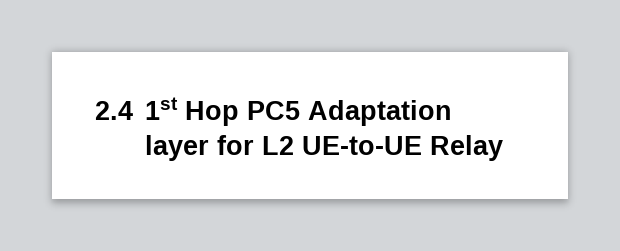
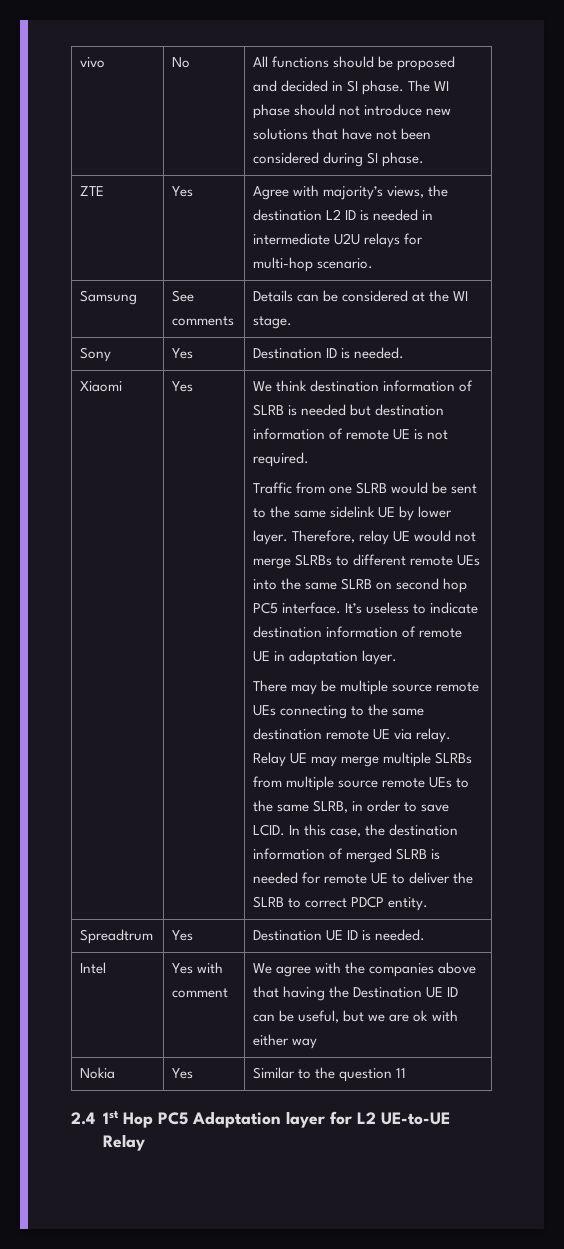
(95, 110) none -> [80,57,106,68] [172,57,191,68] [253,56,456,71] [253,80,450,95] [253,104,452,119] [253,128,432,140] [253,152,425,167] [80,186,105,196] [172,186,194,197] [253,185,449,200] [253,209,434,221] [253,233,424,248] [253,257,374,272] [80,290,138,305] [172,290,195,302] [172,316,235,326] [253,290,469,302] [253,316,293,329] [80,347,112,362] [172,348,194,359] [253,347,405,359] [80,381,123,392] [172,381,194,392] [253,380,474,392] [253,404,445,416] [253,428,449,440] [253,452,310,467] [253,482,478,494] [253,506,453,521] [253,530,477,545] [253,554,481,569] [253,578,468,593] [253,602,479,614] [253,626,463,638] [253,650,398,665] [253,680,480,695] [253,704,425,719] [253,728,452,743] [253,752,473,767] [253,776,470,791] [253,800,450,813] [253,824,459,837] [253,848,441,863] [253,872,474,884] [253,896,429,911] [80,929,154,944] [172,930,194,941] [253,929,426,941] [80,962,107,974] [172,962,224,974] [172,988,229,998] [253,962,477,977] [253,986,459,1001] [253,1010,458,1023] [253,1034,318,1049] [80,1067,116,1079] [172,1068,194,1079] [253,1067,407,1082] vivo | No | All functions should be proposed and decided in SI phase. The WI phase should not introduce new solutions that have not been considered during SI phase. // ZTE | Yes | Agree with majority’s views, the destination L2 ID is needed in intermediate U2U relays for multi-hop scenario. // Samsung | See comments | Details can be considered at the WI stage. // Sony | Yes | Destination ID is needed. // Xiaomi | Yes | We think destination information of SLRB is needed but destination information of remote UE is not required. // Traffic from one SLRB would be sent to the same sidelink UE by lower layer. Therefore, relay UE would not merge SLRBs to different remote UEs into the same SLRB on second hop PC5 interface. It’s useless to indicate destination information of remote UE in adaptation layer. // There may be multiple source remote UEs connecting to the same destination remote UE via relay. Relay UE may merge multiple SLRBs from multiple source remote UEs to the same SLRB, in order to save LCID. In this case, the destination information of merged SLRB is needed for remote UE to deliver the SLRB to correct PDCP entity. // Spreadtrum | Yes | Destination UE ID is needed. // Intel | Yes with comment | We agree with the companies above that having the Destination UE ID can be useful, but we are ok with either way // Nokia | Yes | Similar to the question 11 //

